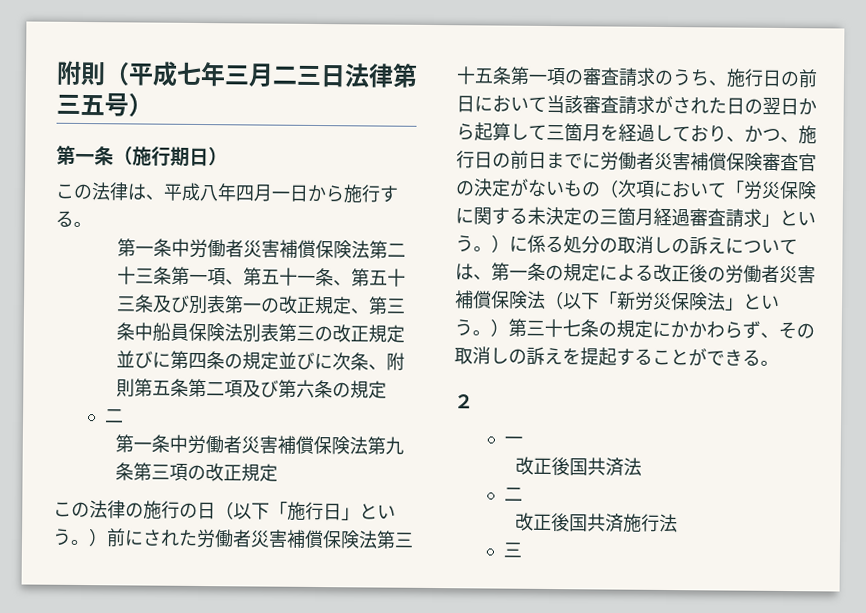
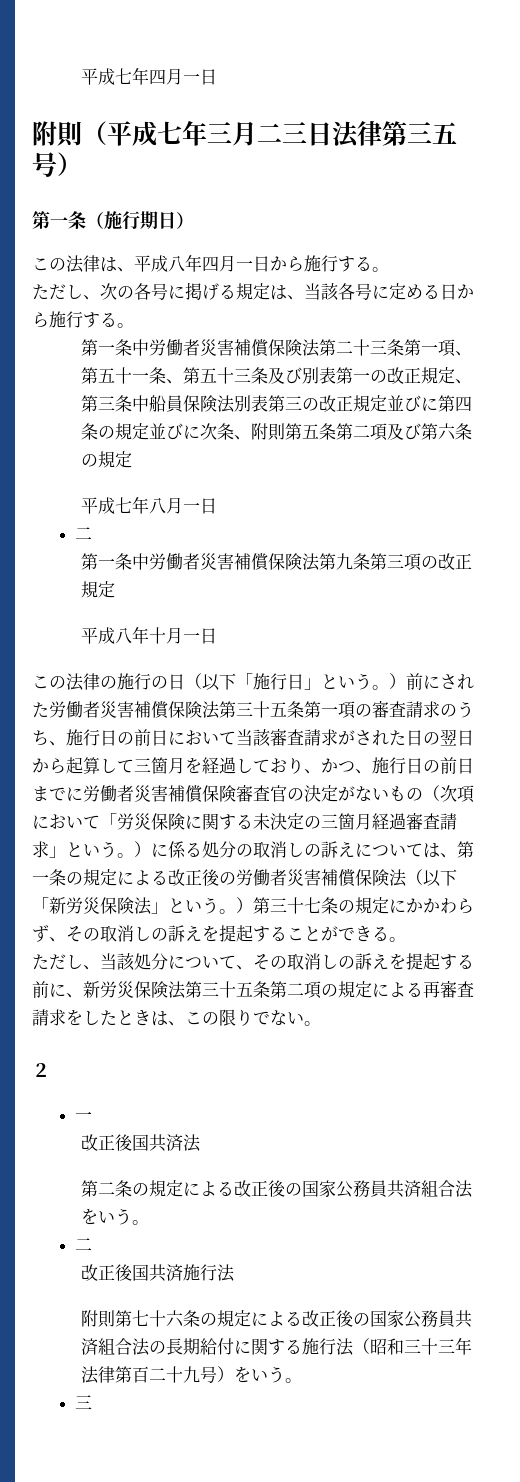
(56, 72) none -> [81,67,218,85] 平成七年四月一日 //
(92, 224) none -> [32,282,474,301] [32,311,134,328] // ただし、次の各号に掲げる規定は、当該各号に定める日から施行する。
(387, 389) none -> [81,496,218,514] // 平成七年八月一日
(278, 472) none -> [81,626,218,644] // 平成八年十月一日
(779, 363) none -> [32,953,474,971] [32,980,474,999] [32,1009,321,1026] // ただし、当該処分について、その取消しの訴えを提起する前に、新労災保険法第三十五条第二項の規定による再審査請求をしたときは、この限りでない。
(642, 466) none -> [81,1180,474,1198] [81,1208,150,1225] // 第二条の規定による改正後の国家公務員共済組合法をいう。
(678, 523) none -> [81,1310,473,1328] [81,1337,473,1356] [81,1366,303,1384] // 附則第七十六条の規定による改正後の国家公務員共済組合法の長期給付に関する施行法（昭和三十三年法律第百二十九号）をいう。

